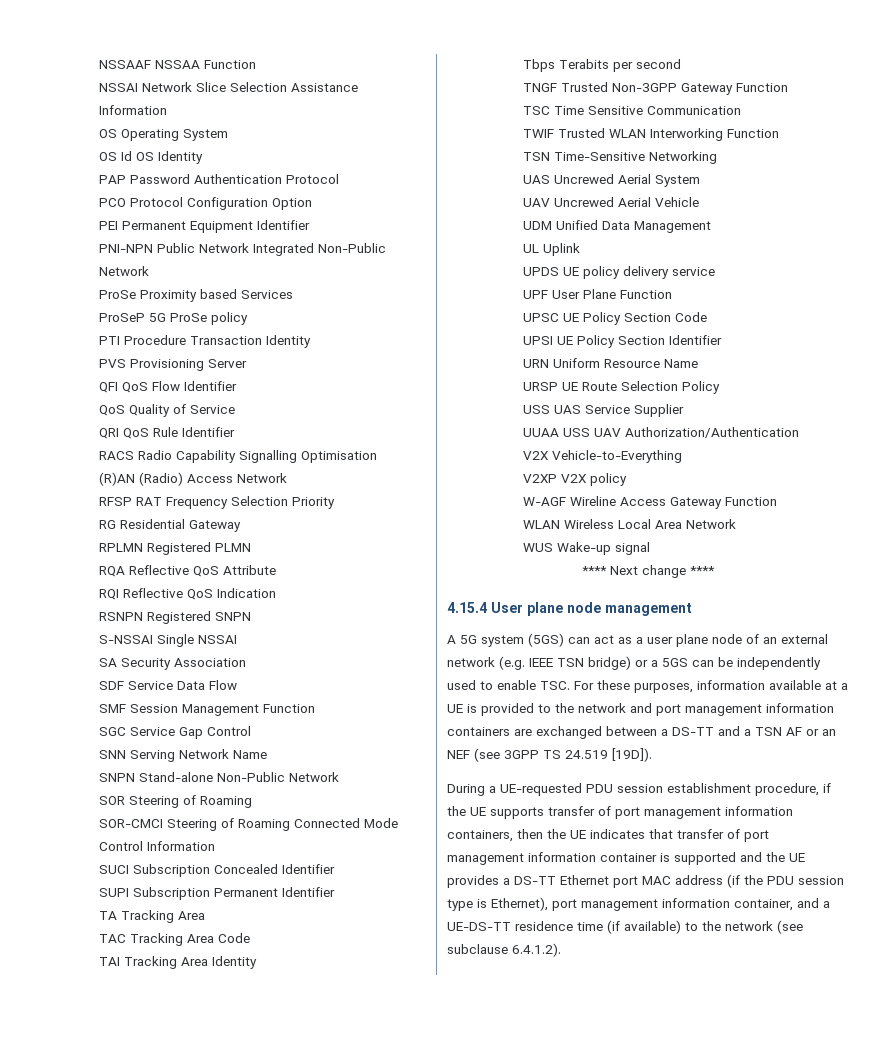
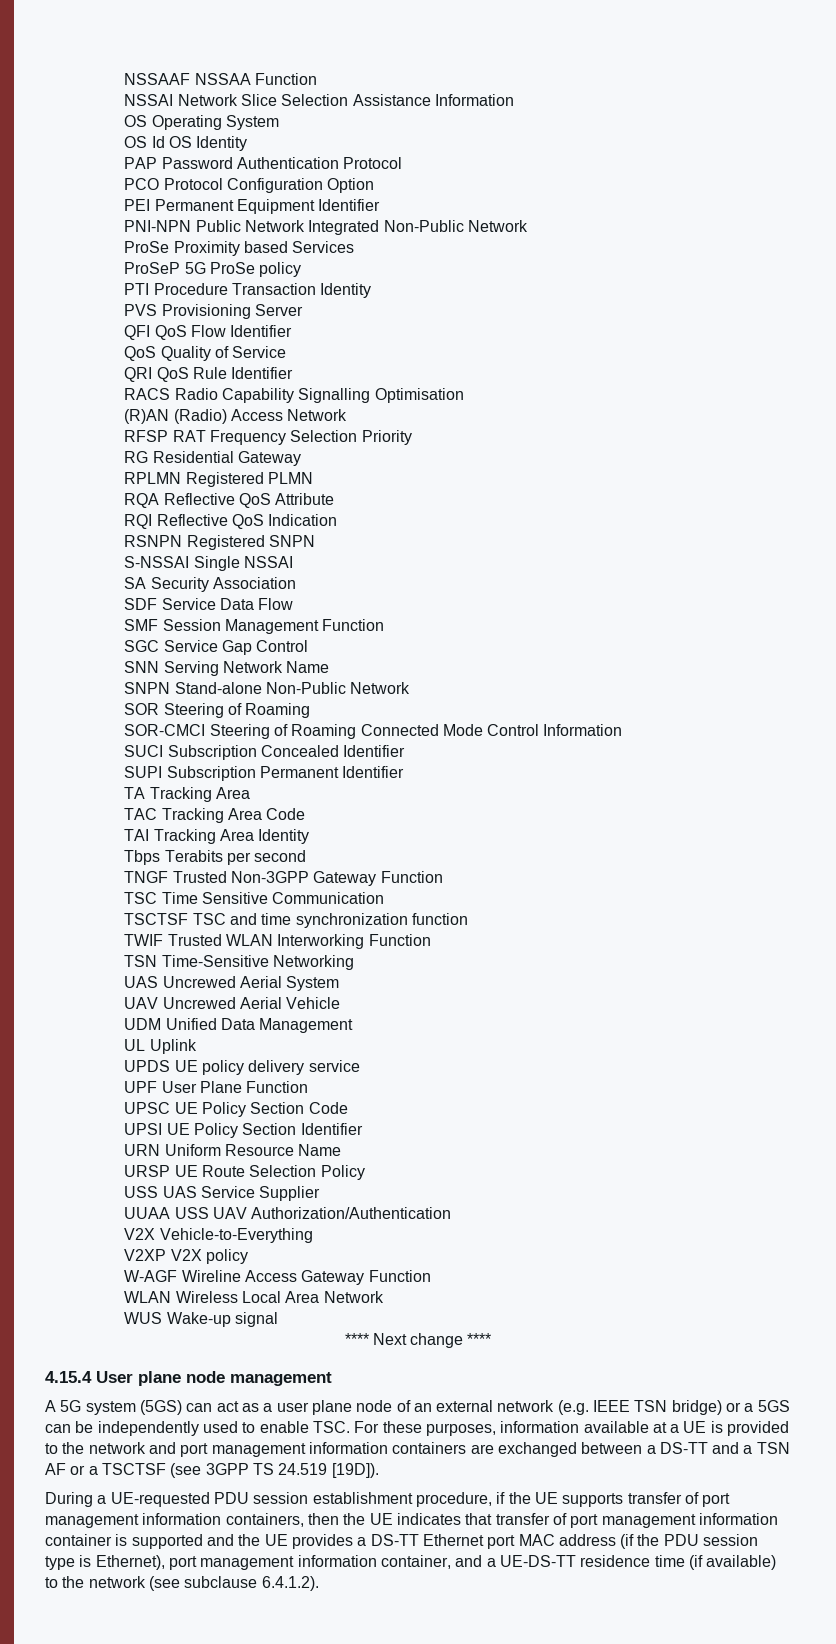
(742, 110) none -> [124,913,468,928] // TSCTSF TSC and time synchronization function
[822,729,836,736] [447,750,470,759] an NEF -> [88,1463,166,1475] a TSCTSF

